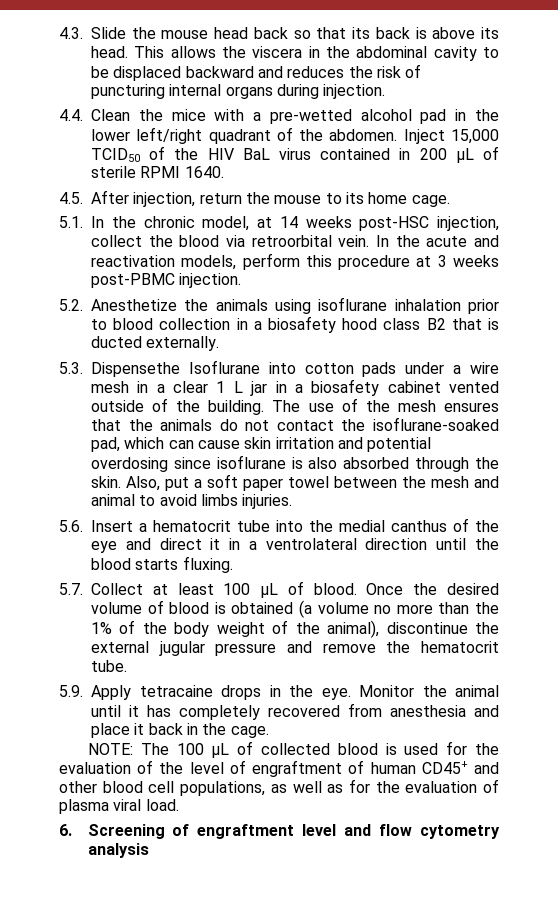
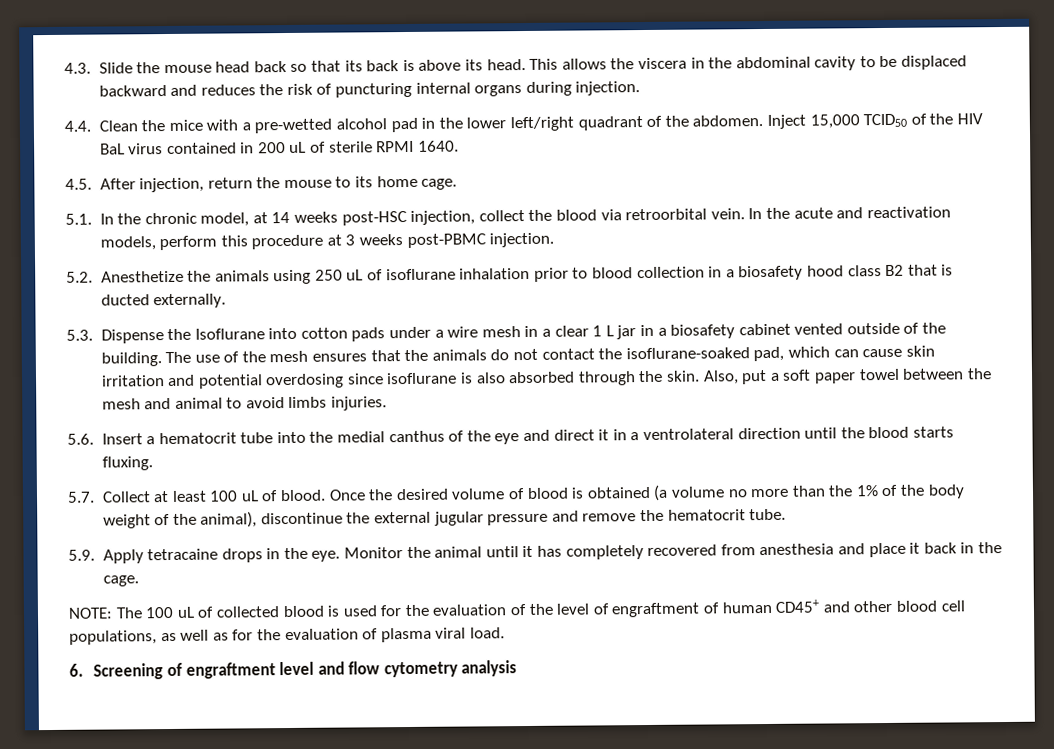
[455,148,474,163] μL -> [289,141,307,153] uL
(311, 306) none -> [314,269,384,281] 250 uL of
[91,362,180,377] Dispensethe -> [100,328,192,344] Dispense the
[260,583,279,598] μL -> [240,490,259,502] uL
[211,743,230,758] μL -> [176,606,195,618] uL

